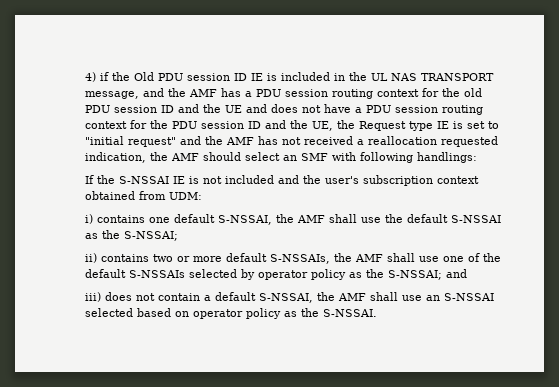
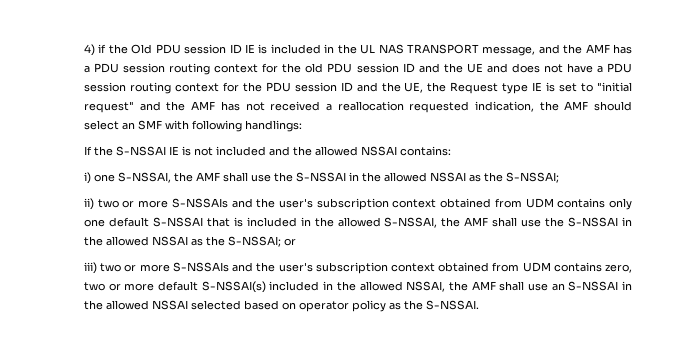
[324,175,479,186] [84,191,202,200] [84,214,501,225] user's subscription context obtained from UDM: // i) contains one default S-NSSAI, the AMF shall use the default S-NSSAI -> [315,146,452,156] [84,172,467,184] allowed NSSAI contains: // i) one S-NSSAI, the AMF shall use the S-NSSAI in the allowed NSSAI
[100,253,501,264] [84,269,467,280] [84,292,313,303] contains two or more default S-NSSAIs, the AMF shall use one of the default S-NSSAIs selected by operator policy as the S-NSSAI; and // iii) does not contain a default S-NSSAI, -> [97,198,633,210] [84,217,632,228] [84,236,297,247] [84,262,633,274] [84,281,446,293] two or more S-NSSAIs and the user's subscription context obtained from UDM contains only one default S-NSSAI that is included in the allowed S-NSSAI, the AMF shall use the S-NSSAI in the allowed NSSAI as the S-NSSAI; or // iii) two or more S-NSSAIs and the user's subscription context obtained from UDM contains zero, two or more default S-NSSAI(s) included in the allowed NSSAI,
(494, 297) none -> [622,281,632,290] [84,300,189,310] in the allowed NSSAI

